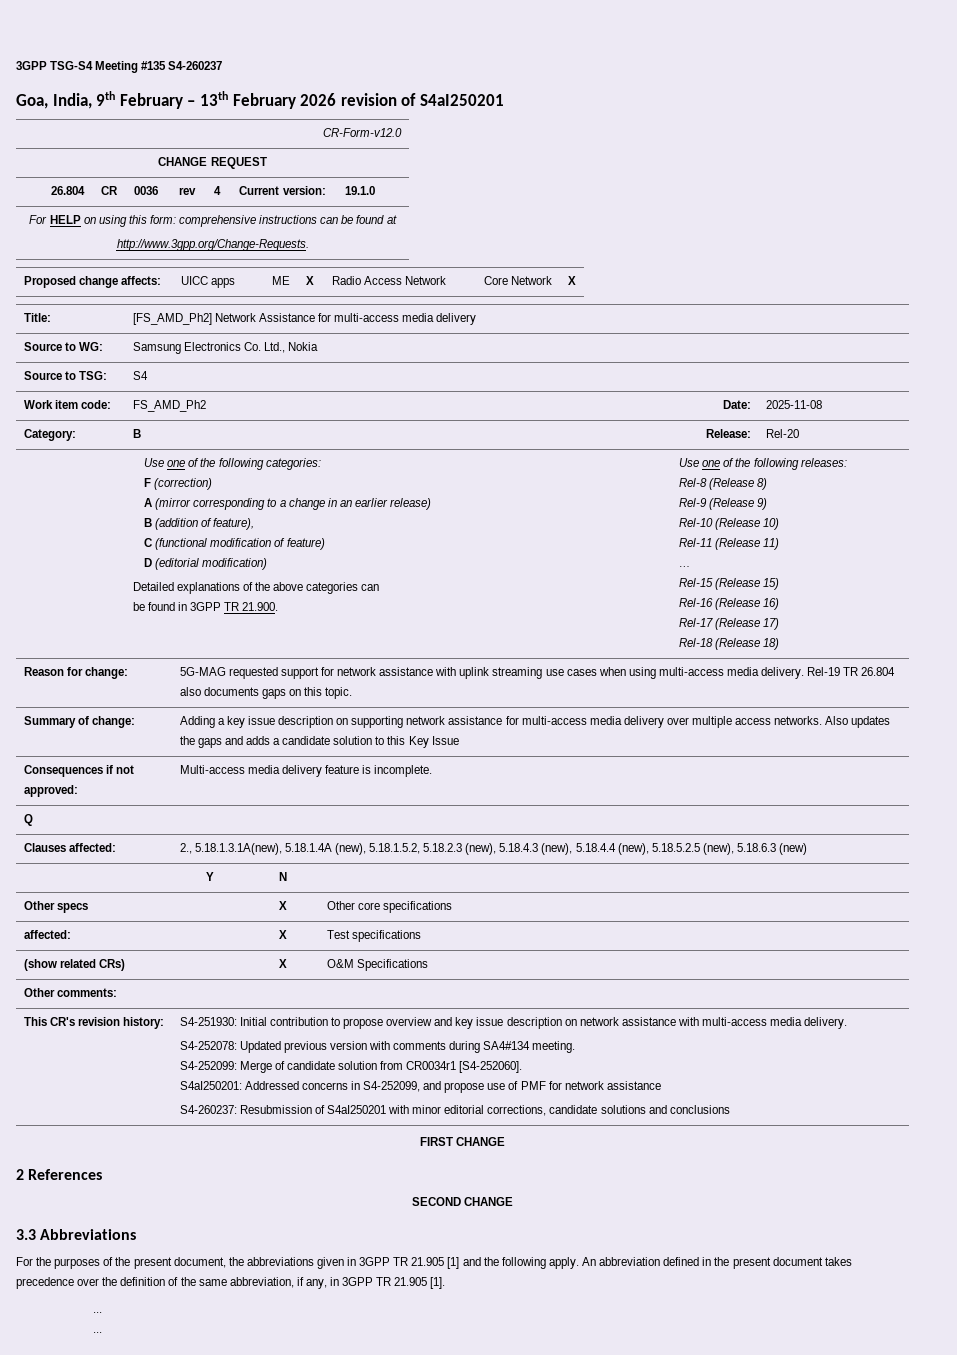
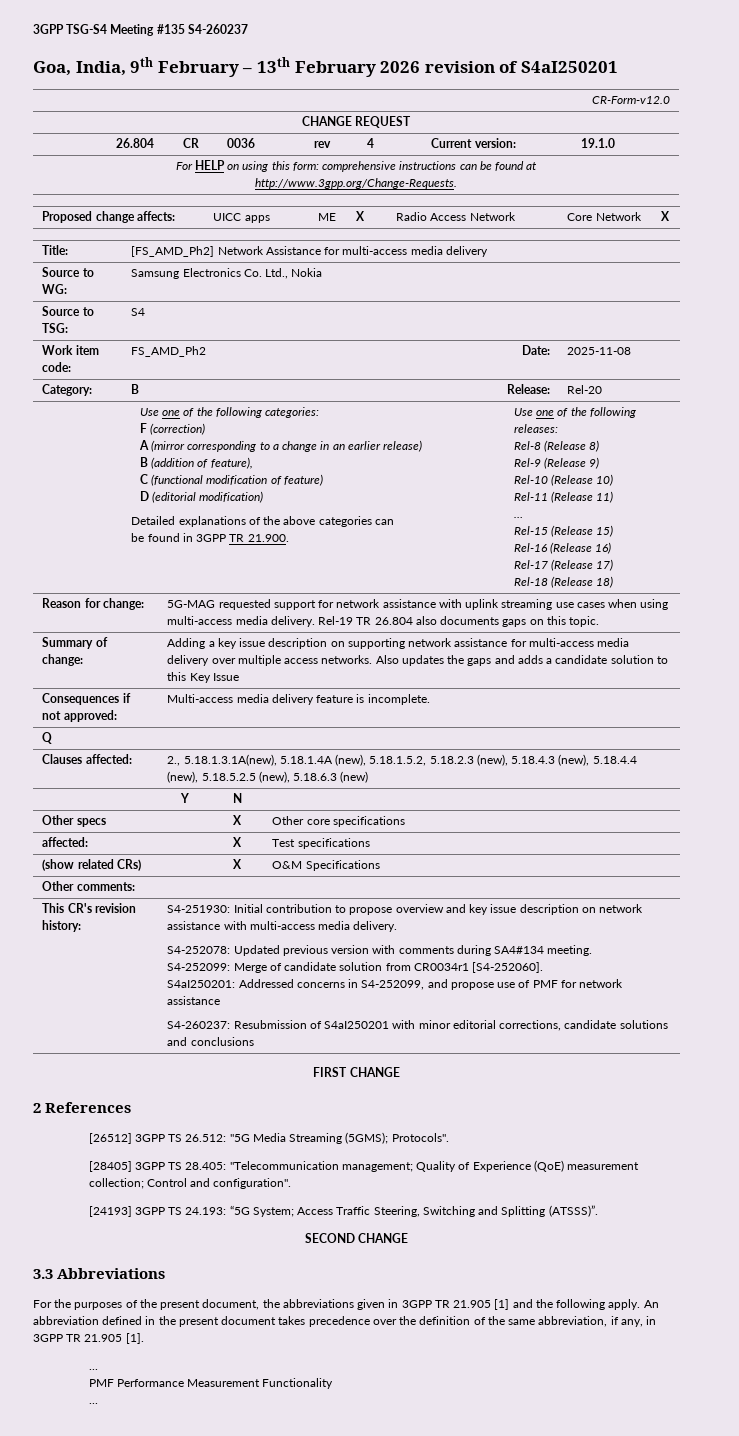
(103, 1174) none -> [88,1132,449,1144] [88,1160,640,1172] [88,1178,292,1189] [88,1205,598,1217] // [26512] 3GPP TS 26.512: "5G Media Streaming (5GMS); Protocols". // [28405] 3GPP TS 28.405: "Telecommunication management; Quality of Experience (QoE) measurement collection; Control and configuration". // [24193] 3GPP TS 24.193: “5G System; Access Traffic Steering, Switching and Splitting (ATSSS)”.
(103, 1312) none -> [88,1378,334,1389] // PMF Performance Measurement Functionality

